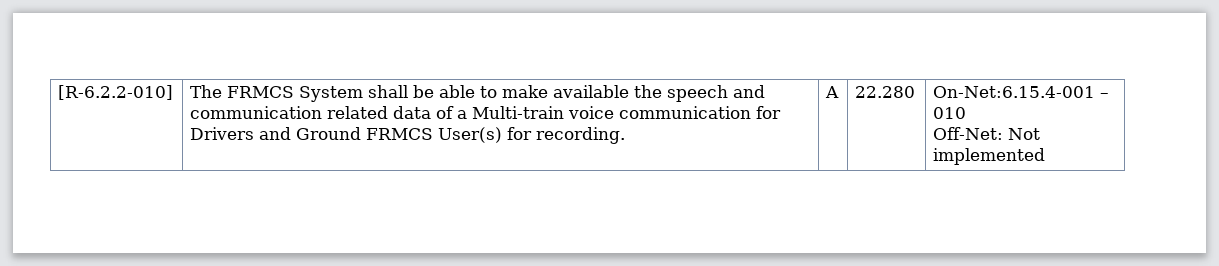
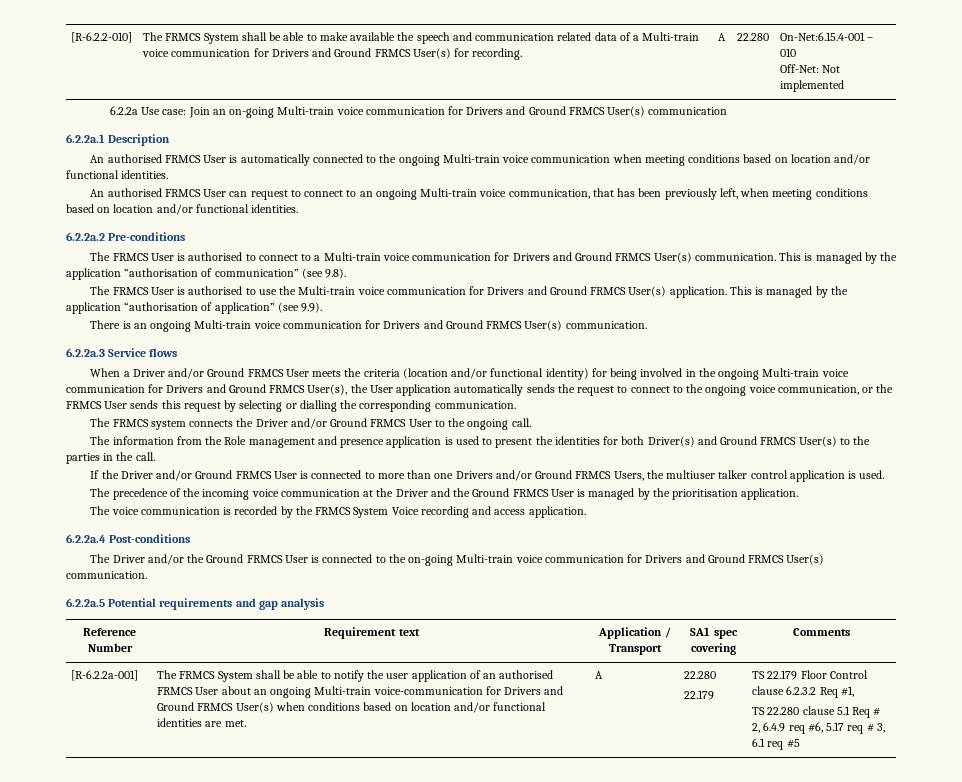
(1046, 156) none -> [109,106,728,118] [66,134,171,146] [90,154,871,166] [66,170,169,179] [90,188,868,200] [66,204,299,215] [66,232,186,241] [90,252,897,264] [66,268,347,280] [90,286,848,298] [66,302,323,314] [90,320,647,332] [66,348,178,357] [90,368,849,380] [66,384,894,396] [66,400,516,412] [90,418,531,430] [90,436,870,448] [66,452,155,464] [90,470,885,482] [90,488,799,500] [90,506,586,518] [66,534,191,543] [90,554,825,566] [66,571,147,579] [66,598,325,610] [83,628,136,636] [87,643,133,652] [324,627,420,639] [598,627,671,639] [609,644,662,655] [690,627,738,639] [691,643,736,655] [793,628,850,636] [71,670,139,681] [157,670,554,682] [157,686,564,698] [157,702,547,713] [157,718,246,727] [595,671,604,679] [684,671,717,679] [684,690,715,700] [752,670,868,680] [752,686,854,698] [752,706,881,718] [752,722,885,734] [752,738,800,750] // 6.2.2a Use case: Join an on-going Multi-train voice communication for Drivers and Ground FRMCS User(s) communication // 6.2.2a.1 Description // An authorised FRMCS User is automatically connected to the ongoing Multi-train voice communication when meeting conditions based on location and/or functional identities. // An authorised FRMCS User can request to connect to an ongoing Multi-train voice communication, that has been previously left, when meeting conditions based on location and/or functional identities. // 6.2.2a.2 Pre-conditions // The FRMCS User is authorised to connect to a Multi-train voice communication for Drivers and Ground FRMCS User(s) communication. This is managed by the application “authorisation of communication” (see 9.8). // The FRMCS User is authorised to use the Multi-train voice communication for Drivers and Ground FRMCS User(s) application. This is managed by the application “authorisation of application” (see 9.9). // There is an ongoing Multi-train voice communication for Drivers and Ground FRMCS User(s) communication. // 6.2.2a.3 Service flows // When a Driver and/or Ground FRMCS User meets the criteria (location and/or functional identity) for being involved in the ongoing Multi-train voice communication for Drivers and Ground FRMCS User(s), the User application automatically sends the request to connect to the ongoing voice communication, or the FRMCS User sends this request by selecting or dialling the corresponding communication. // The FRMCS system connects the Driver and/or Ground FRMCS User to the ongoing call. // The information from the Role management and presence application is used to present the identities for both Driver(s) and Ground FRMCS User(s) to the parties in the call. // If the Driver and/or Ground FRMCS User is connected to more than one Drivers and/or Ground FRMCS Users, the multiuser talker control application is used. // The precedence of the incoming voice communication at the Driver and the Ground FRMCS User is managed by the prioritisation application. // The voice communication is recorded by the FRMCS System Voice recording and access application. // 6.2.2a.4 Post-conditions // The Driver and/or the Ground FRMCS User is connected to the on-going Multi-train voice communication for Drivers and Ground FRMCS User(s) communication. // 6.2.2a.5 Potential requirements and gap analysis // Reference Number | Requirement text | Application / Transport | SA1 spec covering | Comments // [R-6.2.2a-001] | The FRMCS System shall be able to notify the user application of an authorised FRMCS User about an ongoing Multi-train voice-communication for Drivers and Ground FRMCS User(s) when conditions based on location and/or functional identities are met. | A | 22.280 // 22.179 | TS 22.179 Floor Control clause 6.2.3.2 Req #1, // TS 22.280 clause 5.1 Req # 2, 6.4.9 req #6, 5.17 req # 3, 6.1 req #5

